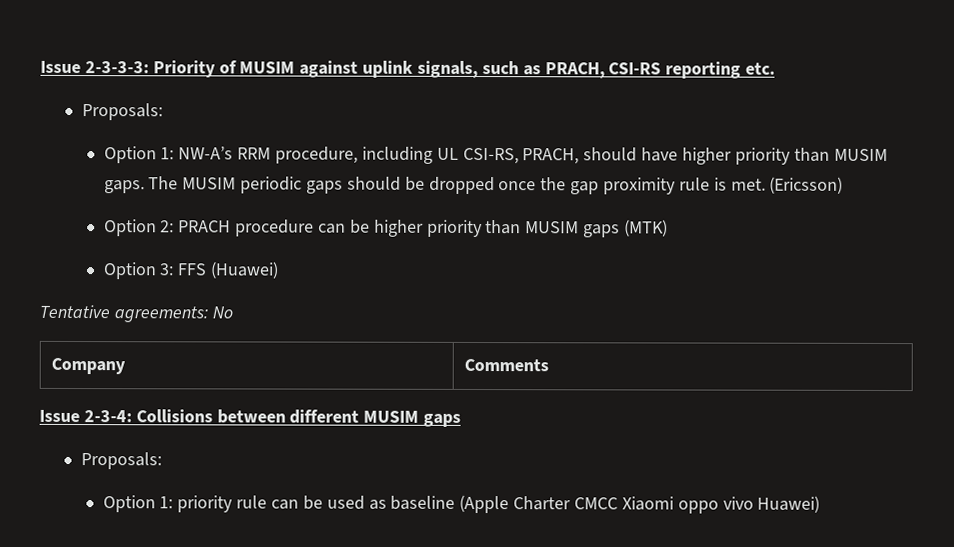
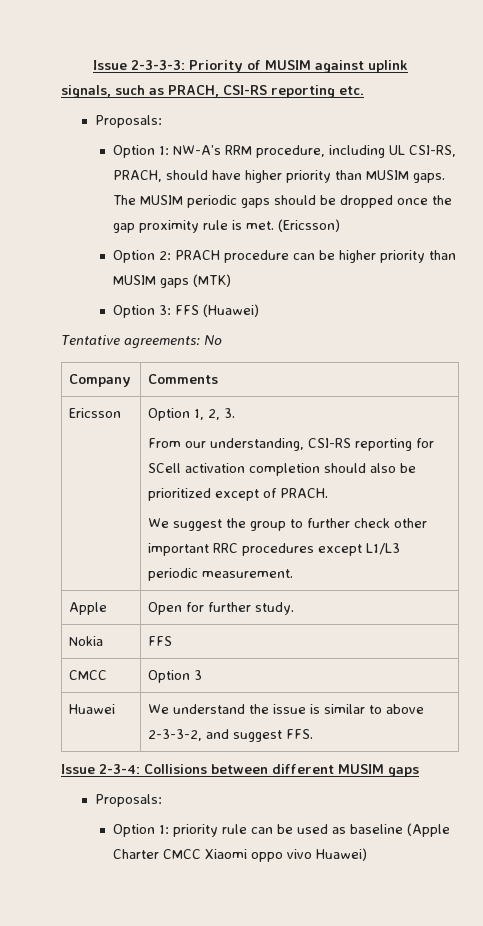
(549, 365) none -> [69,408,122,418] [148,408,236,421] [148,438,435,451] [148,463,417,476] [148,488,329,501] [148,518,428,531] [148,543,401,556] [148,568,294,581] [69,602,108,615] [148,602,295,615] [69,636,104,646] [148,636,173,646] [69,670,108,680] [148,670,203,683] [69,704,116,714] [148,704,425,714] [148,729,314,742] // Ericsson | Option 1, 2, 3. // From our understanding, CSI-RS reporting for SCell activation completion should also be prioritized except of PRACH. // We suggest the group to further check other important RRC procedures except L1/L3 periodic measurement. // Apple | Open for further study. // Nokia | FFS // CMCC | Option 3 // Huawei | We understand the issue is similar to above 2-3-3-2, and suggest FFS.

